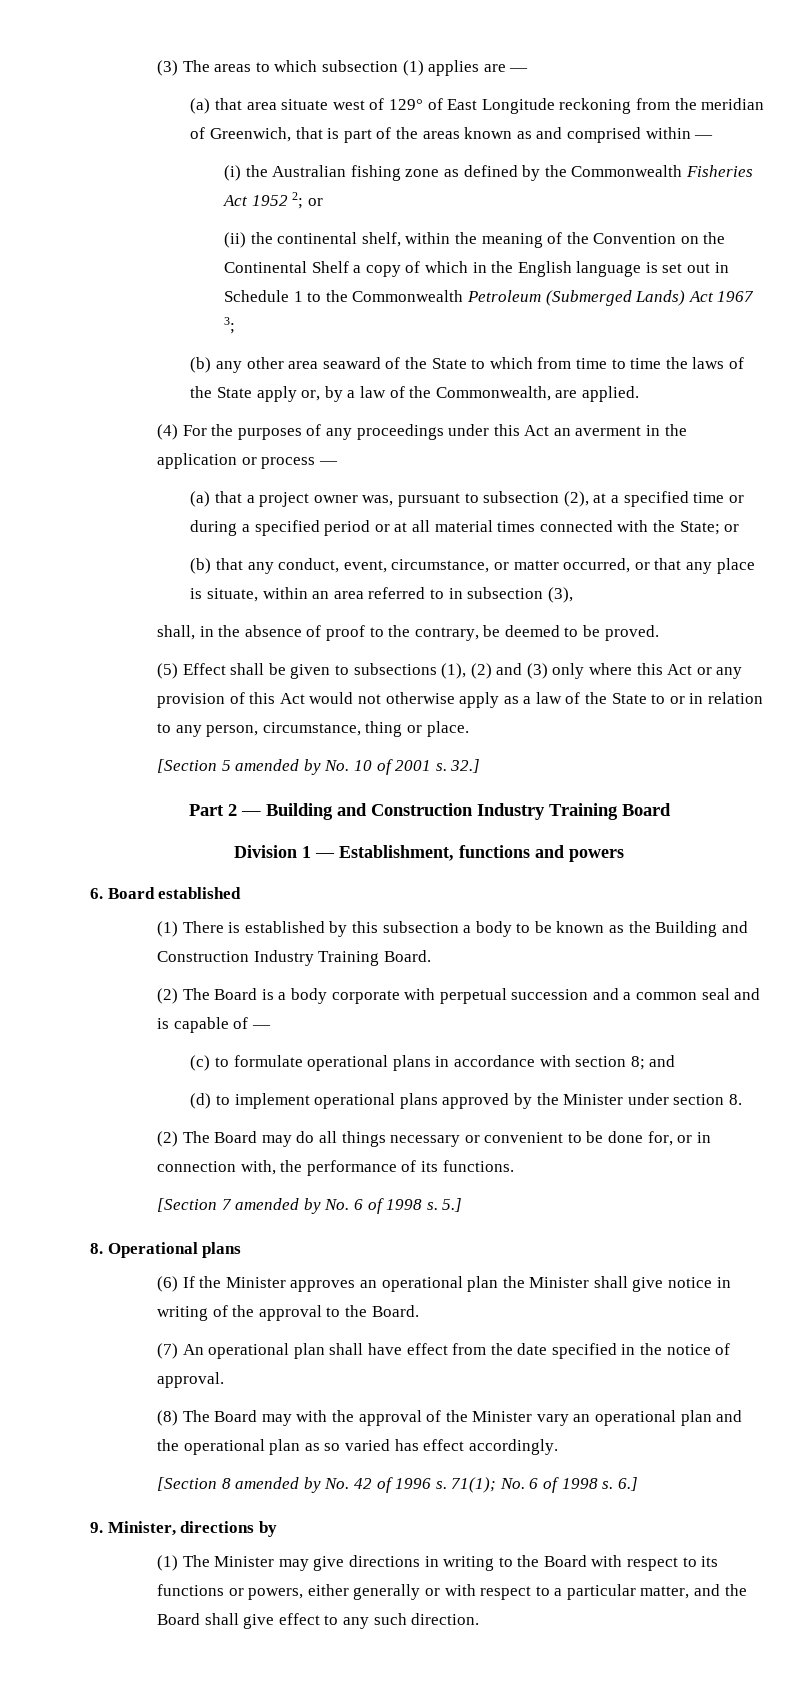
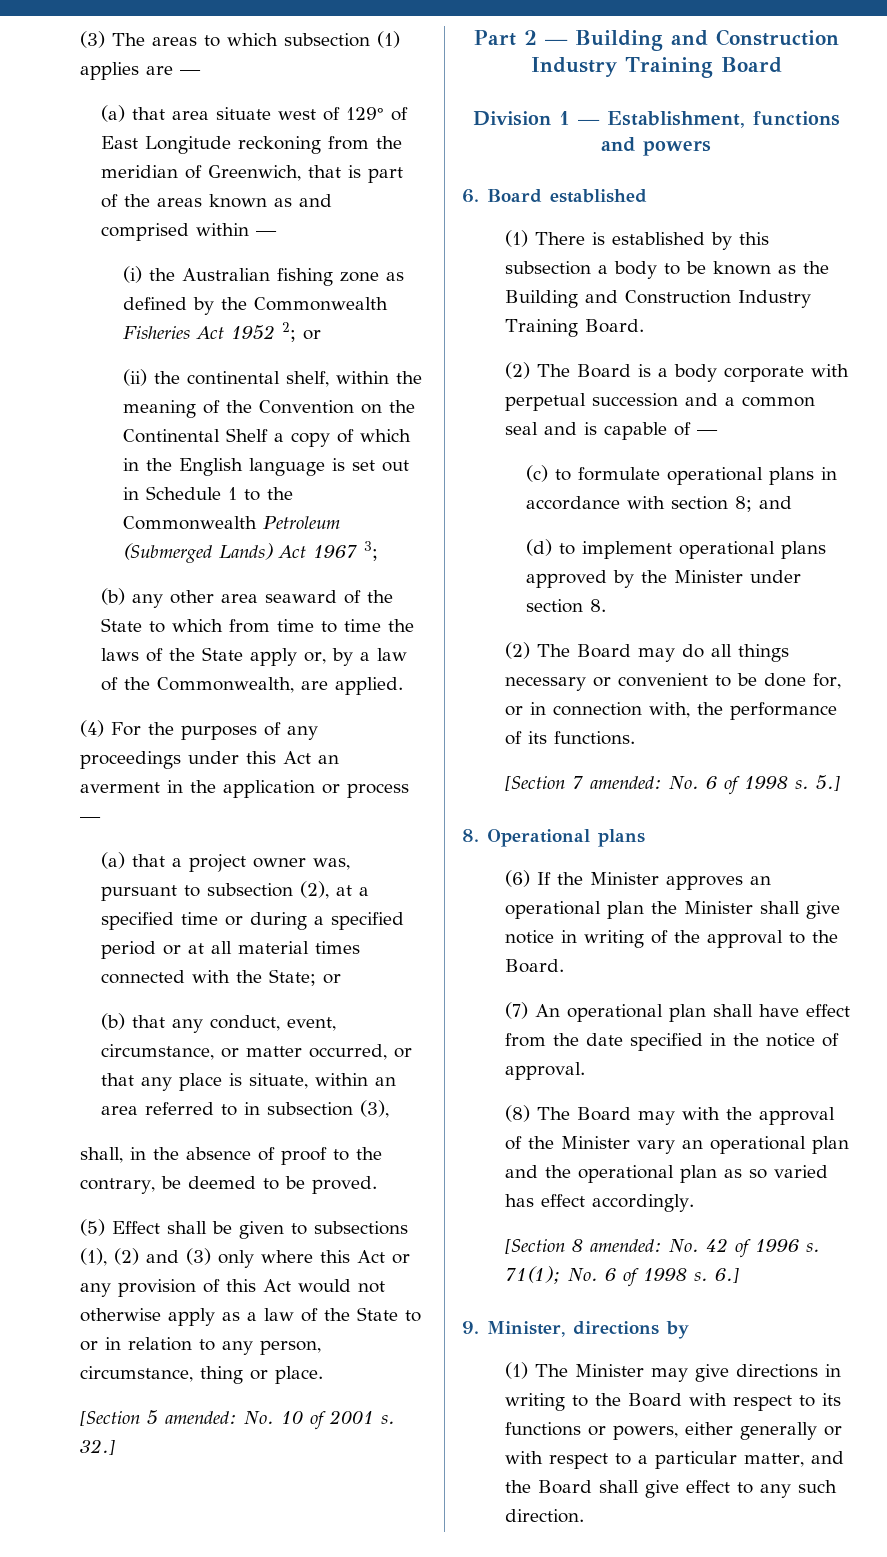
[235,759,321,775] amended by -> [164,1411,237,1424] amended:
[235,1198,321,1214] amended by -> [589,776,662,789] amended:
[235,1477,321,1493] amended by -> [589,1239,662,1252] amended:

